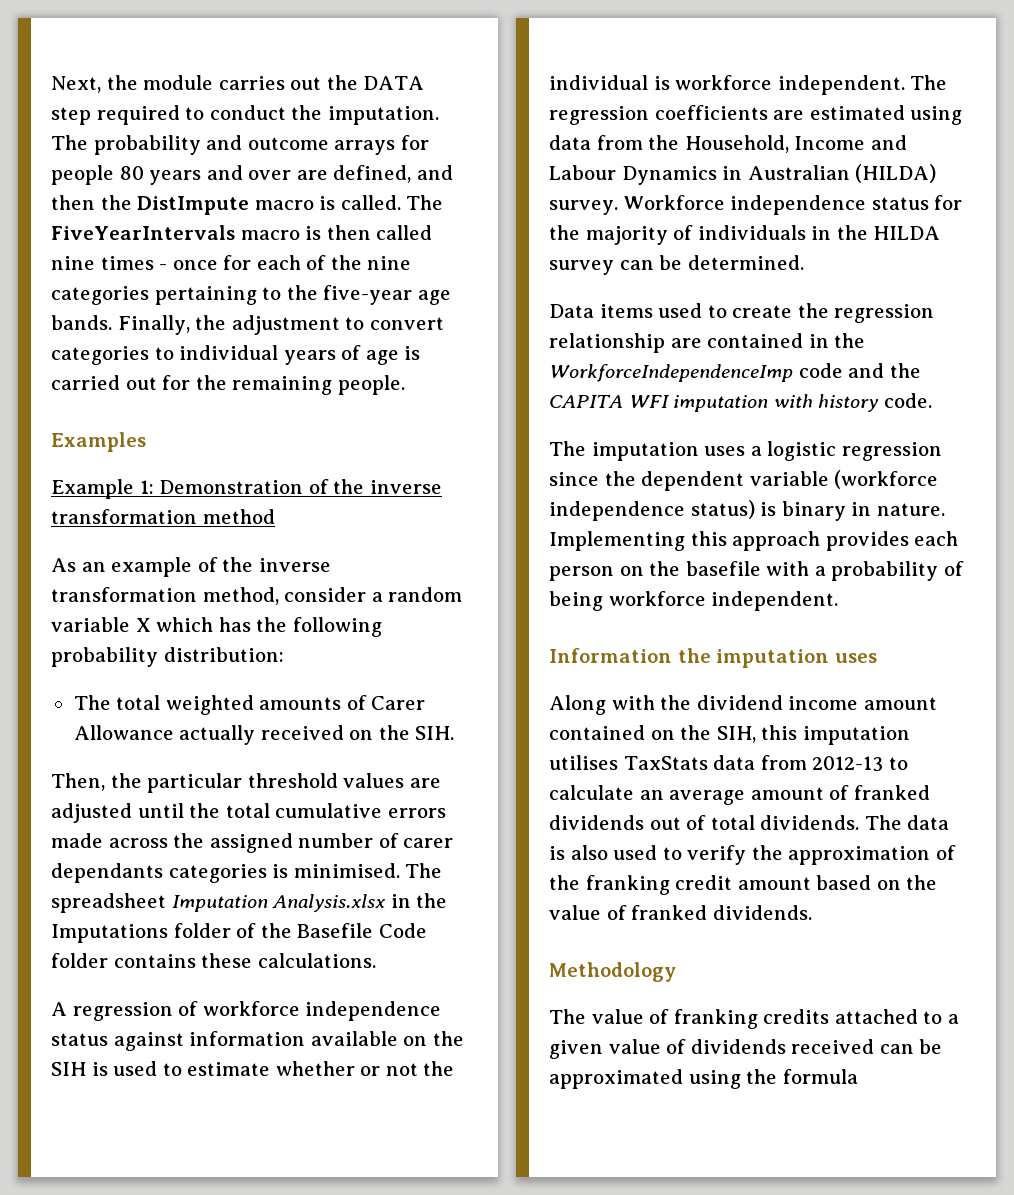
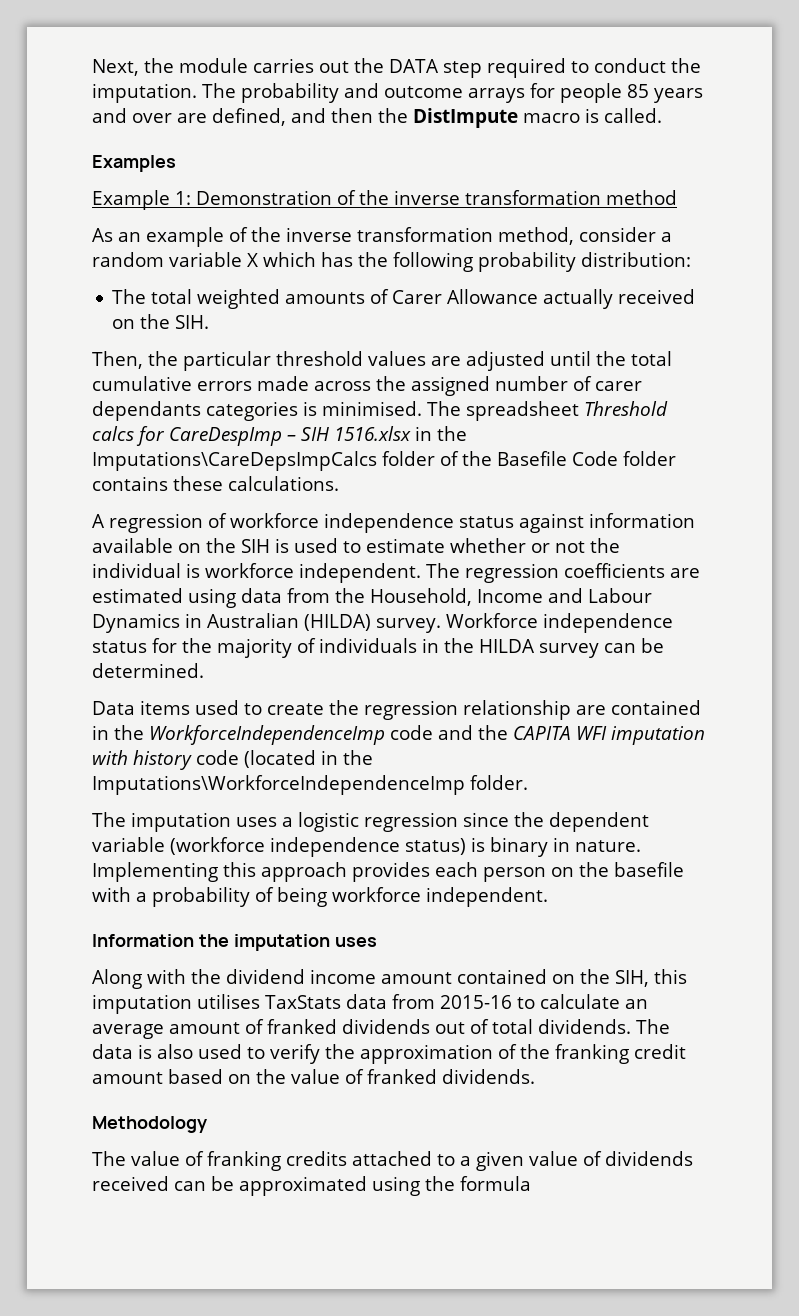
[119,166,144,180] 80 -> [627,84,649,98] 85
[406,195,444,210] [51,225,433,240] [51,255,412,270] [51,285,451,305] [51,315,444,335] [51,345,421,365] [51,375,405,395] The FiveYearIntervals macro is then called nine times - once for each of the nine categories pertaining to the five-year age bands. Finally, the adjustment to convert categories to individual years of age is carried out for the remaining people. -> (662, 115) none
[171,893,448,912] [51,924,168,943] Imputation Analysis.xlsx in the Imputations -> [584,401,668,416] [92,426,467,446] [92,451,377,471] Threshold calcs for CareDespImp – SIH 1516.xlsx in the Imputations\CareDepsImpCalcs
[883,393,932,408] code. -> [196,750,373,768] [92,775,528,795] code (located in the Imputations\WorkforceIndependenceImp folder.
[812,756,884,772] 2012-13 -> [439,995,512,1009] 2015-16

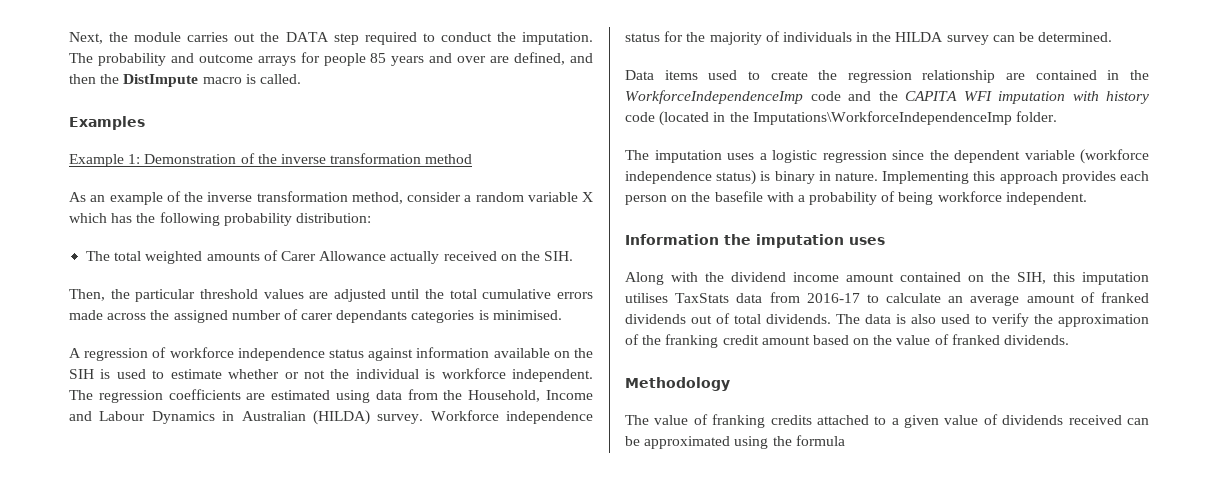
[427,401,668,421] [92,426,467,446] [92,451,676,471] [92,476,339,491] The spreadsheet Threshold calcs for CareDespImp – SIH 1516.xlsx in the Imputations\CareDepsImpCalcs folder of the Basefile Code folder contains these calculations. -> (562, 315) none
[439,995,512,1009] 2015-16 -> [806,293,860,303] 2016-17

